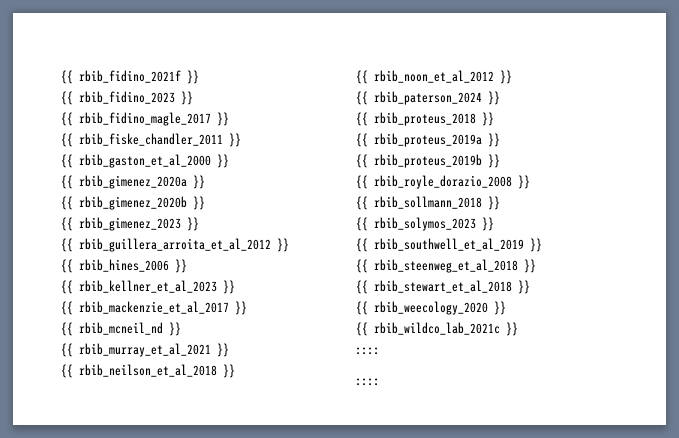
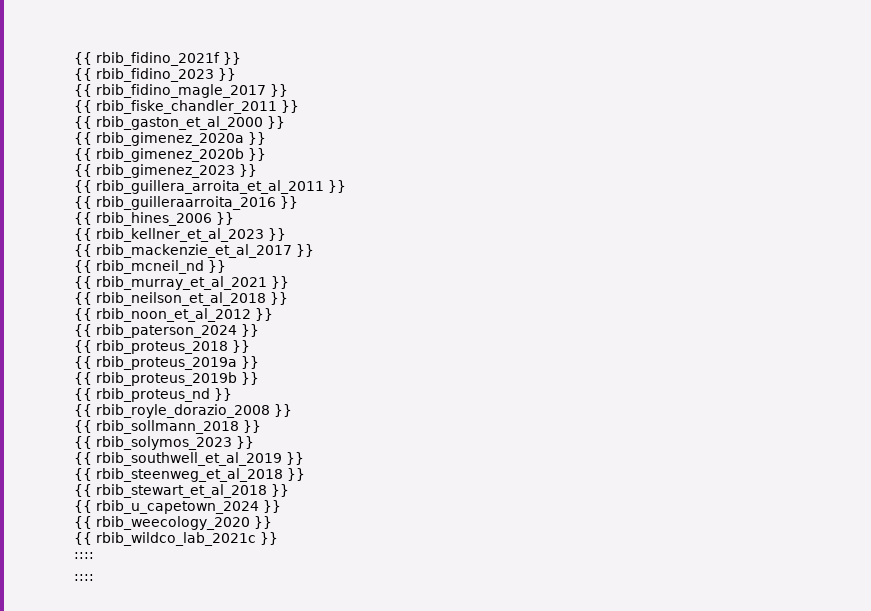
[79,238,271,252] rbib_guillera_arroita_et_al_2012 -> [96,180,346,194] [74,196,276,210] rbib_guillera_arroita_et_al_2011 }} // {{ rbib_guilleraarroita_2016
(500, 161) none -> [74,388,232,402] // {{ rbib_proteus_nd }}
(530, 287) none -> [74,500,281,514] // {{ rbib_u_capetown_2024 }}

